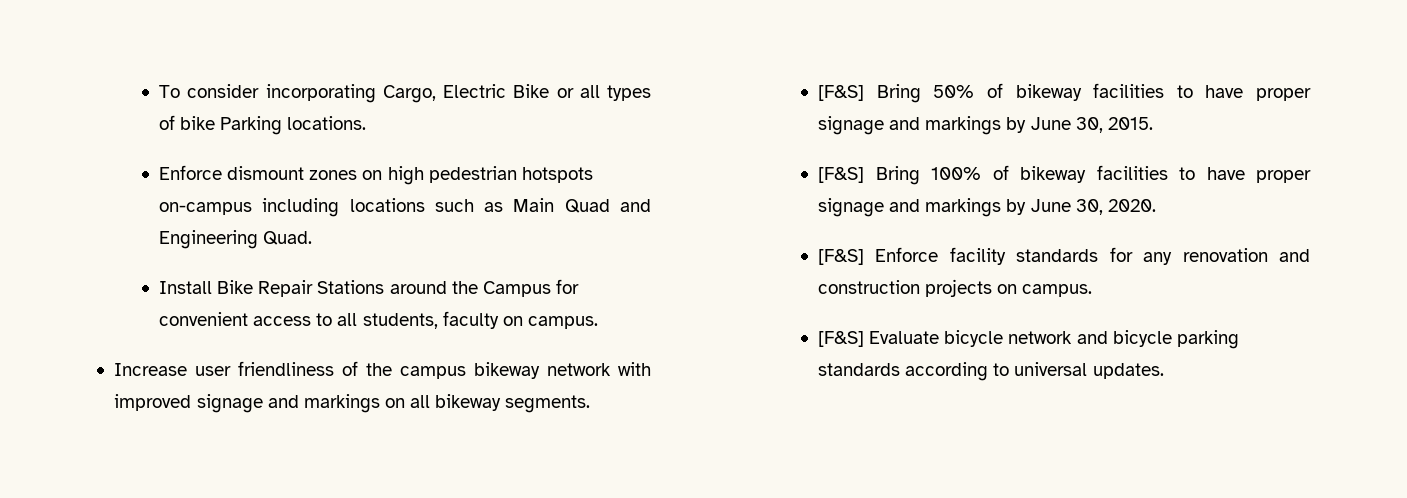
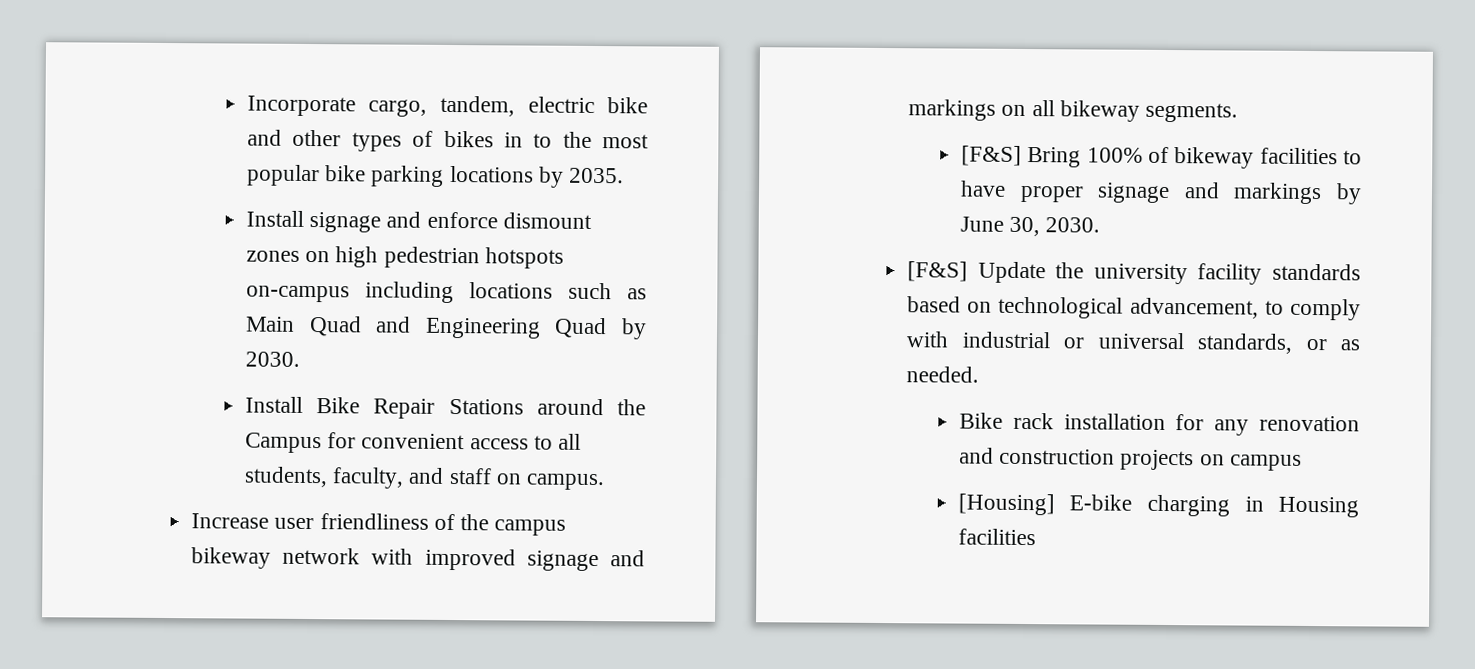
[159,84,651,103] [159,115,367,135] [159,165,223,180] To consider incorporating Cargo, Electric Bike or all types of bike Parking locations. // Enforce -> [246,95,648,117] [246,129,649,152] [246,164,625,188] [245,210,498,233] Incorporate cargo, tandem, electric bike and other types of bikes in to the most popular bike parking locations by 2035. // Install signage and enforce
[263,231,313,245] Quad. -> [554,317,647,340] [244,351,300,367] Quad by 2030.
[442,311,499,329] faculty -> [332,467,492,489] faculty, and staff
[818,83,1311,103] [818,116,1153,135] // [F&S] Bring 50% of bikeway facilities to have proper signage and markings by June 30, 2015. -> (1238, 112) none
[1107,199,1156,212] [818,247,1099,265] 2020. // [F&S] Enforce facility standards -> [1045,217,1101,233] [907,261,1361,285] [907,296,1361,321] [906,331,1360,354] [906,366,980,383] [958,412,1166,430] 2030. // [F&S] Update the university facility standards based on technological advancement, to comply with industrial or universal standards, or as needed. // Bike rack installation
[1022,284,1093,297] [818,330,1239,349] [818,362,1164,381] campus. // [F&S] Evaluate bicycle network and bicycle parking standards according to universal updates. -> [1229,454,1302,471] [957,493,1359,518] [957,528,1036,546] campus // [Housing] E-bike charging in Housing facilities

